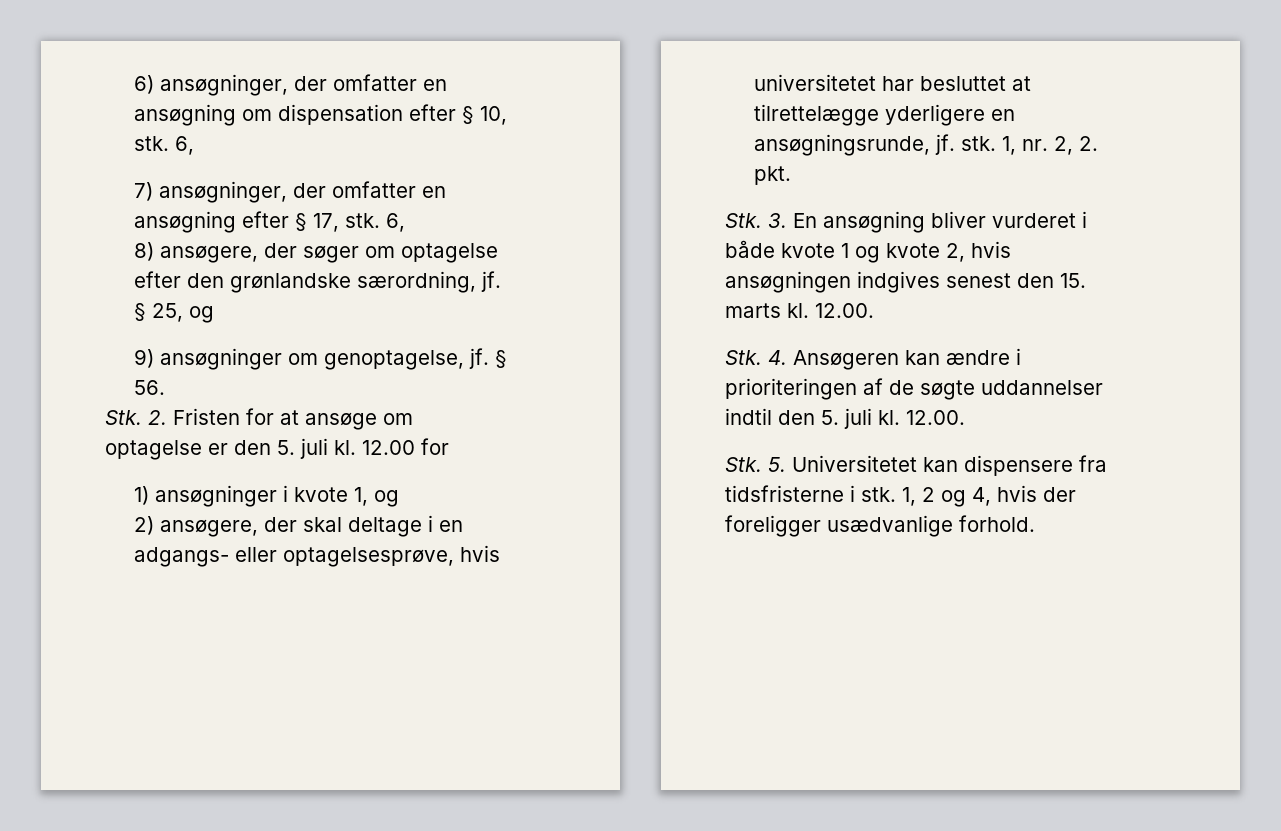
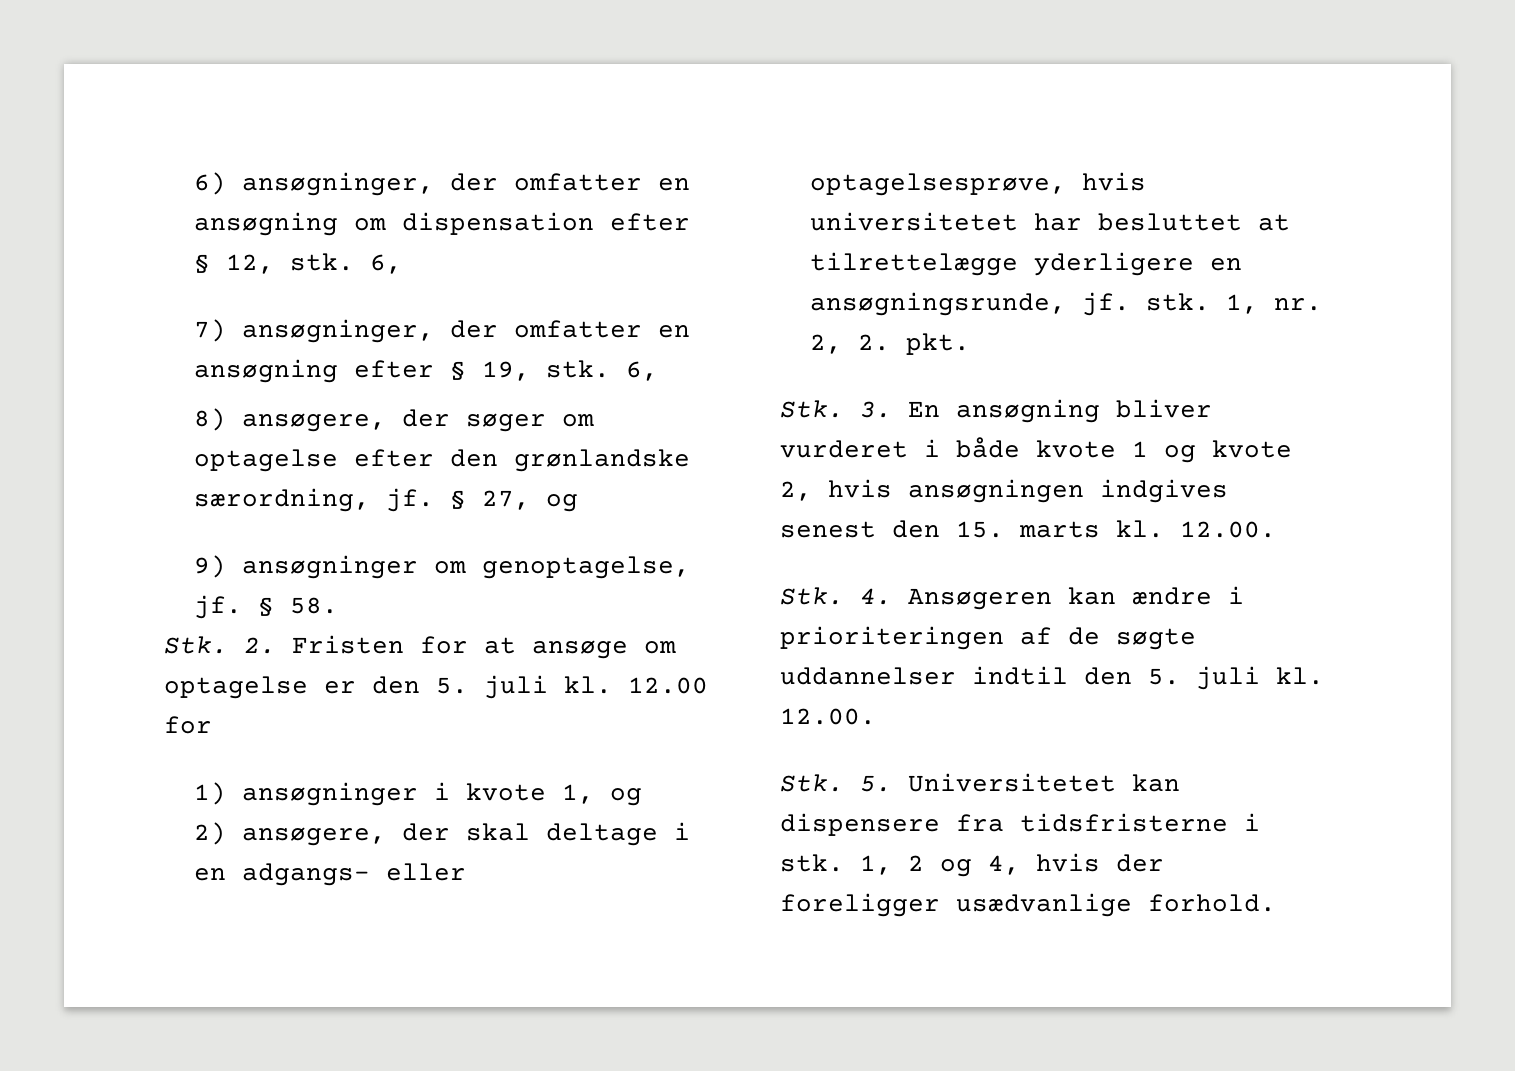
[480,106,508,125] 10, -> [226,254,275,274] 12,
[313,213,340,232] 17, -> [482,361,531,381] 19,
[152,303,184,322] 25, -> [482,490,531,510] 27,
[134,380,166,395] 56. -> [290,597,339,614] 58.

